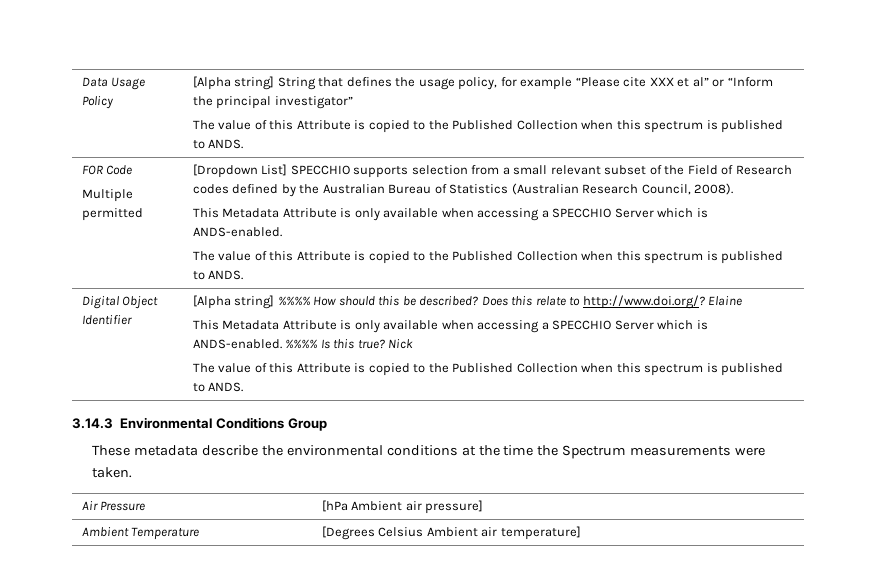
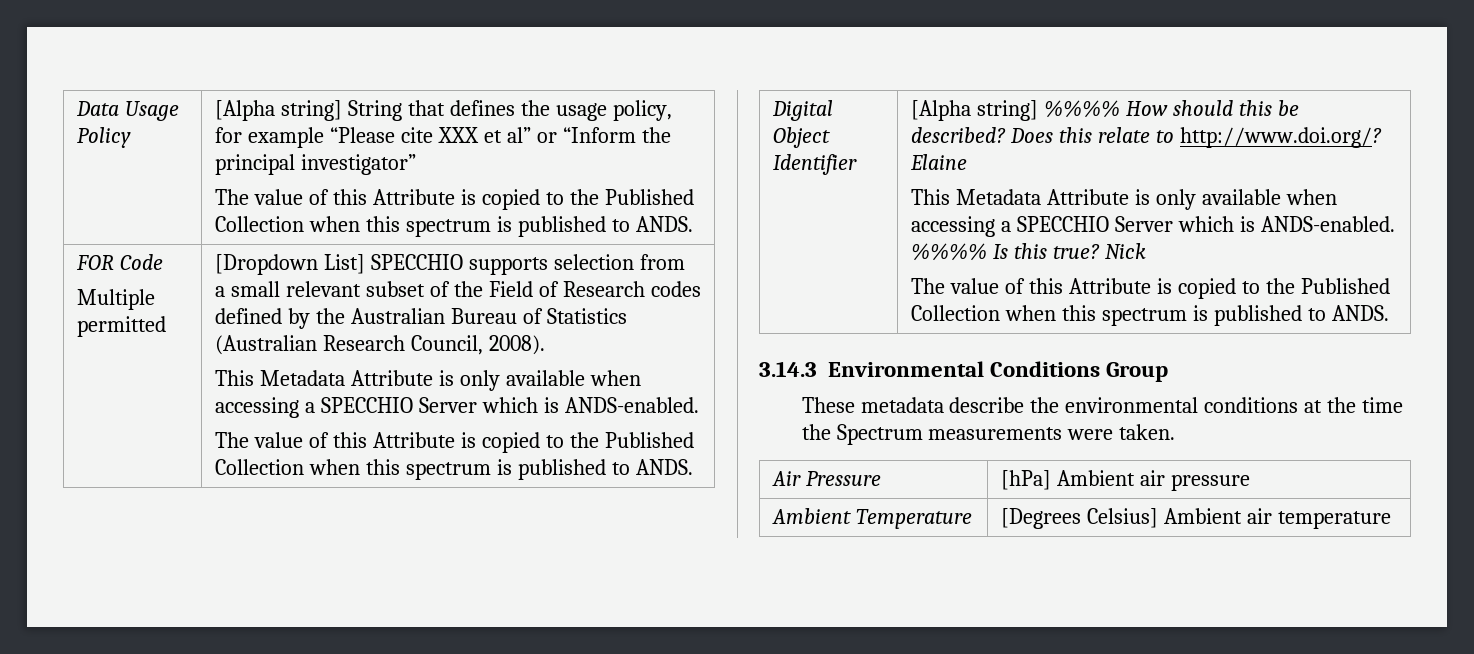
[321,500,484,514] [hPa Ambient air pressure] -> [1001,470,1251,491] [hPa] Ambient air pressure
[378,526,581,540] Celsius Ambient air temperature] -> [1087,508,1391,529] Celsius] Ambient air temperature

